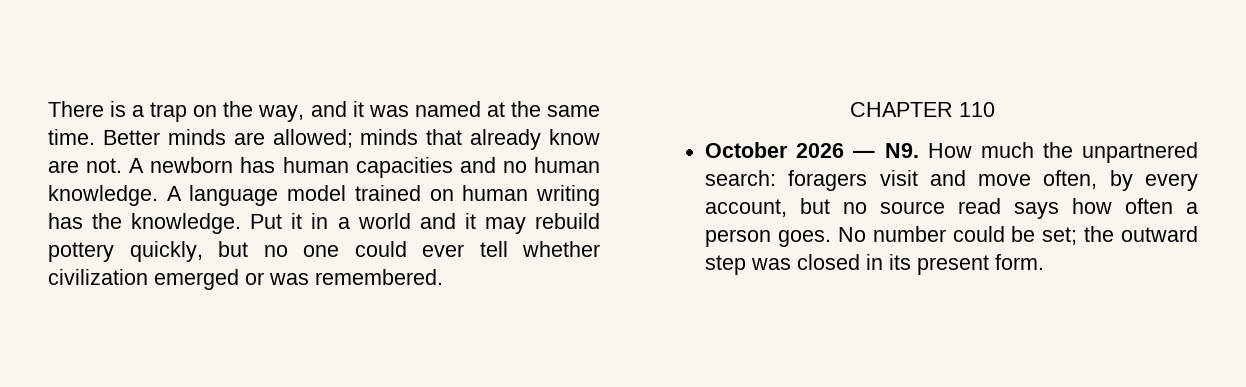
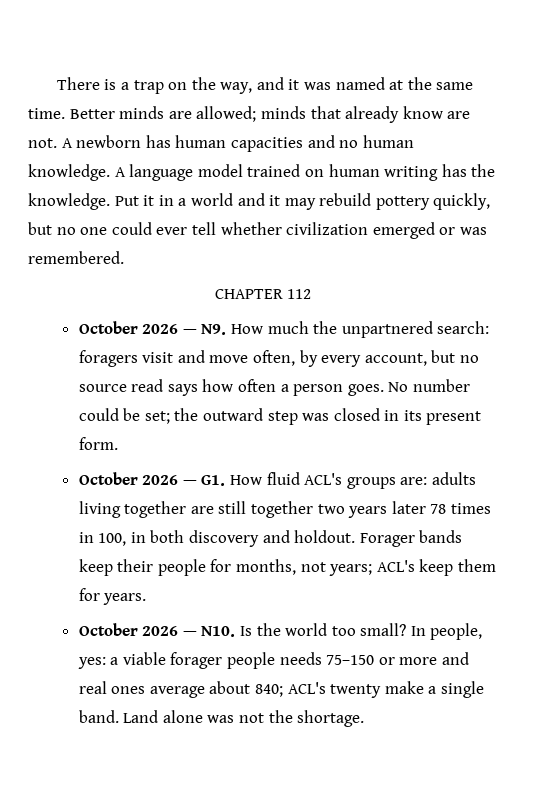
[958,102,995,117] 110 -> [287,289,312,299] 112
(1045, 262) none -> [78,472,476,489] [78,501,491,518] [78,530,463,547] [78,559,496,576] [78,588,147,605] [78,623,483,640] [77,652,469,669] [78,681,484,698] [78,710,365,727] // October 2026 — G1. How fluid ACL's groups are: adults living together are still together two years later 78 times in 100, in both discovery and holdout. Forager bands keep their people for months, not years; ACL's keep them for years. // October 2026 — N10. Is the world too small? In people, yes: a viable forager people needs 75–150 or more and real ones average about 840; ACL's twenty make a single band. Land alone was not the shortage.

